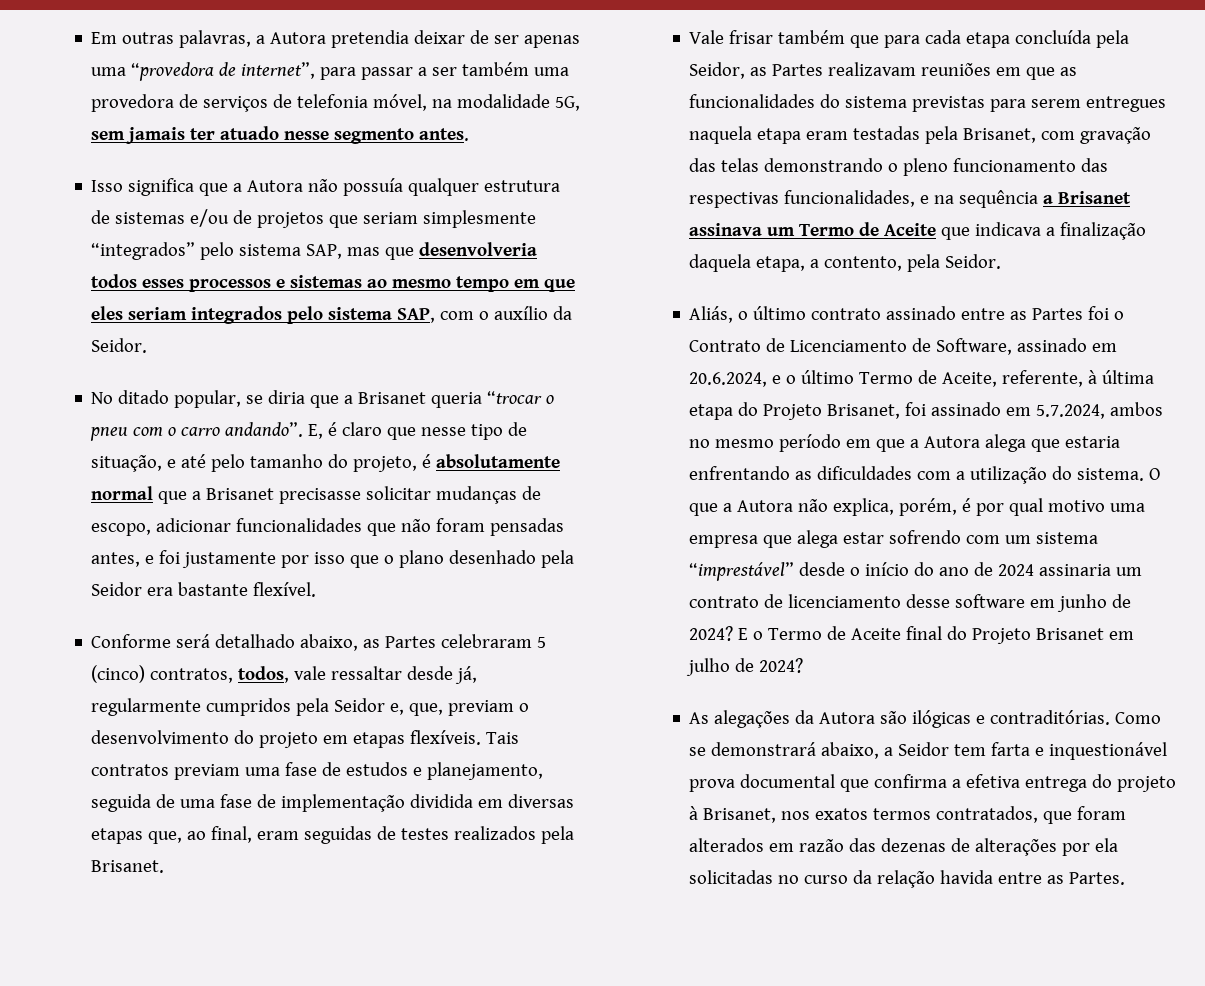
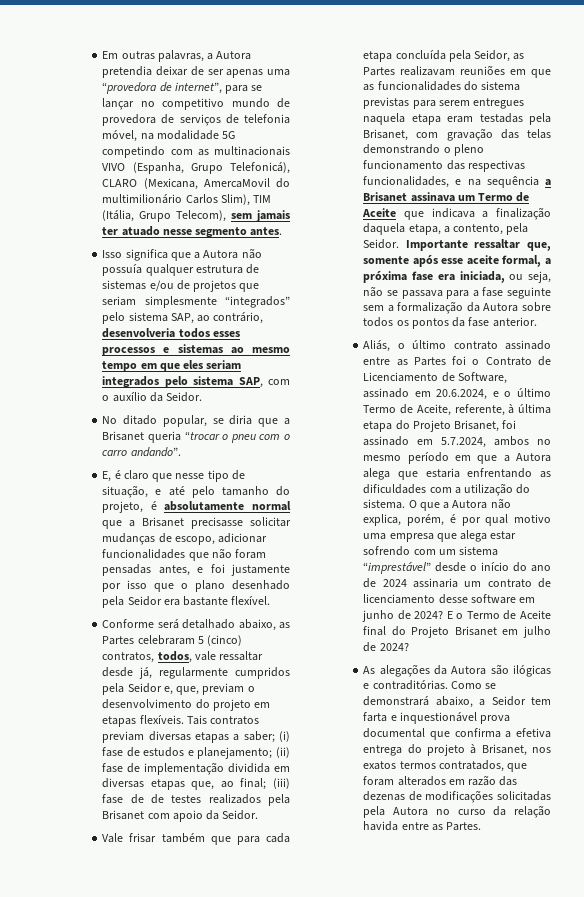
[361,62,570,80] passar a ser também uma -> [251,85,263,91] [102,98,290,110] se lançar no competitivo mundo de
[555,96,581,111] 5G, -> [222,131,236,139] [102,146,290,158] [102,162,290,174] [102,178,290,190] [102,194,272,206] [102,210,227,222] 5G competindo com as multinacionais VIVO (Espanha, Grupo Telefonicá), CLARO (Mexicana, AmercaMovil do multimilionário Carlos Slim), TIM (Itália, Grupo Telecom),
[347,247,415,260] mas que -> [197,312,264,324] ao contrário,
(304, 429) none -> (181, 452) //
[245,762,544,780] [91,794,216,812] uma fase de estudos e planejamento, seguida de uma -> [148,731,290,743] [102,747,290,759] diversas etapas a saber; (i) fase de estudos e planejamento; (ii)
[211,826,575,844] [91,860,165,873] final, eram seguidas de testes realizados pela Brisanet. -> [240,778,290,790] [102,794,290,806] [102,810,259,822] final; (iii) fase de de testes realizados pela Brisanet com apoio da Seidor.
(1002, 261) none -> [405,239,551,251] [363,255,551,267] [363,271,551,283] [363,286,551,299] [363,301,551,314] [363,317,537,329] Importante ressaltar que, somente após esse aceite formal, a próxima fase era iniciada, ou seja, não se passava para a fase seguinte sem a formalização da Autora sobre todos os pontos da fase anterior.
[975,838,1119,856] [689,870,774,884] alterações por ela solicitadas -> [425,790,551,803] [363,806,429,818] modificações solicitadas pela Autora

